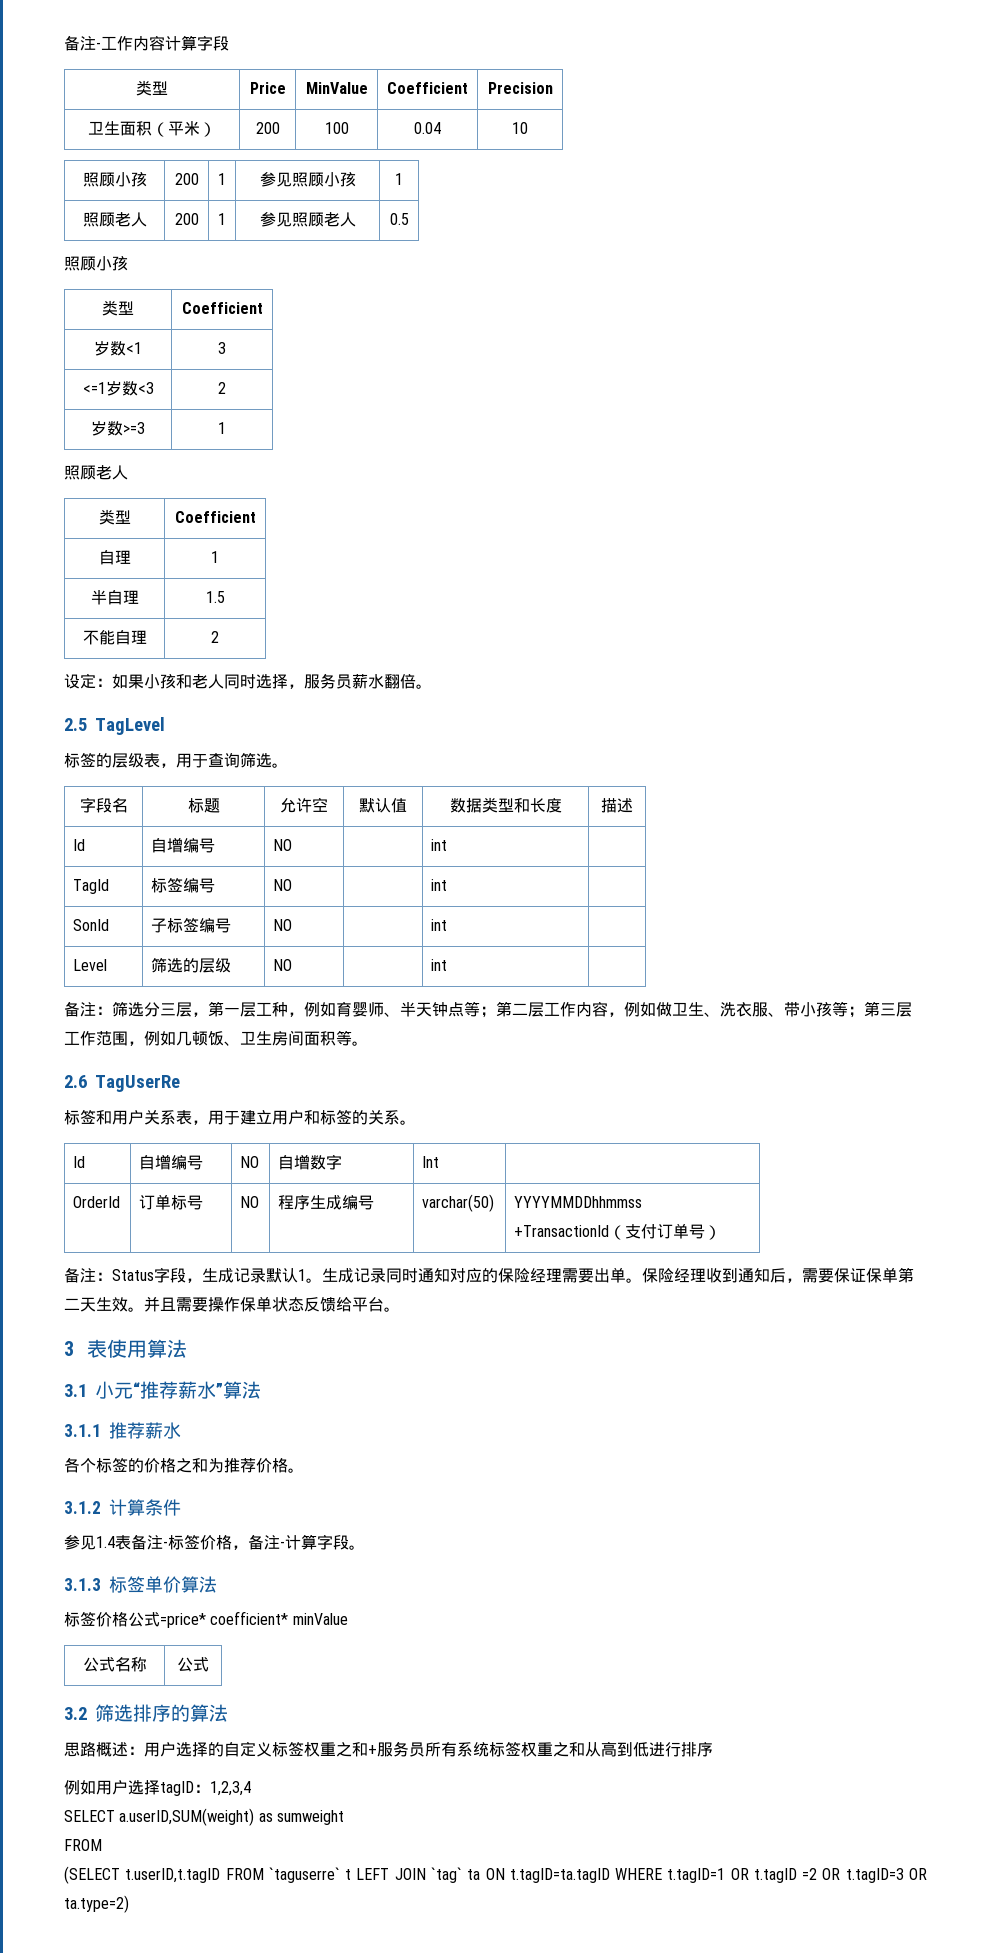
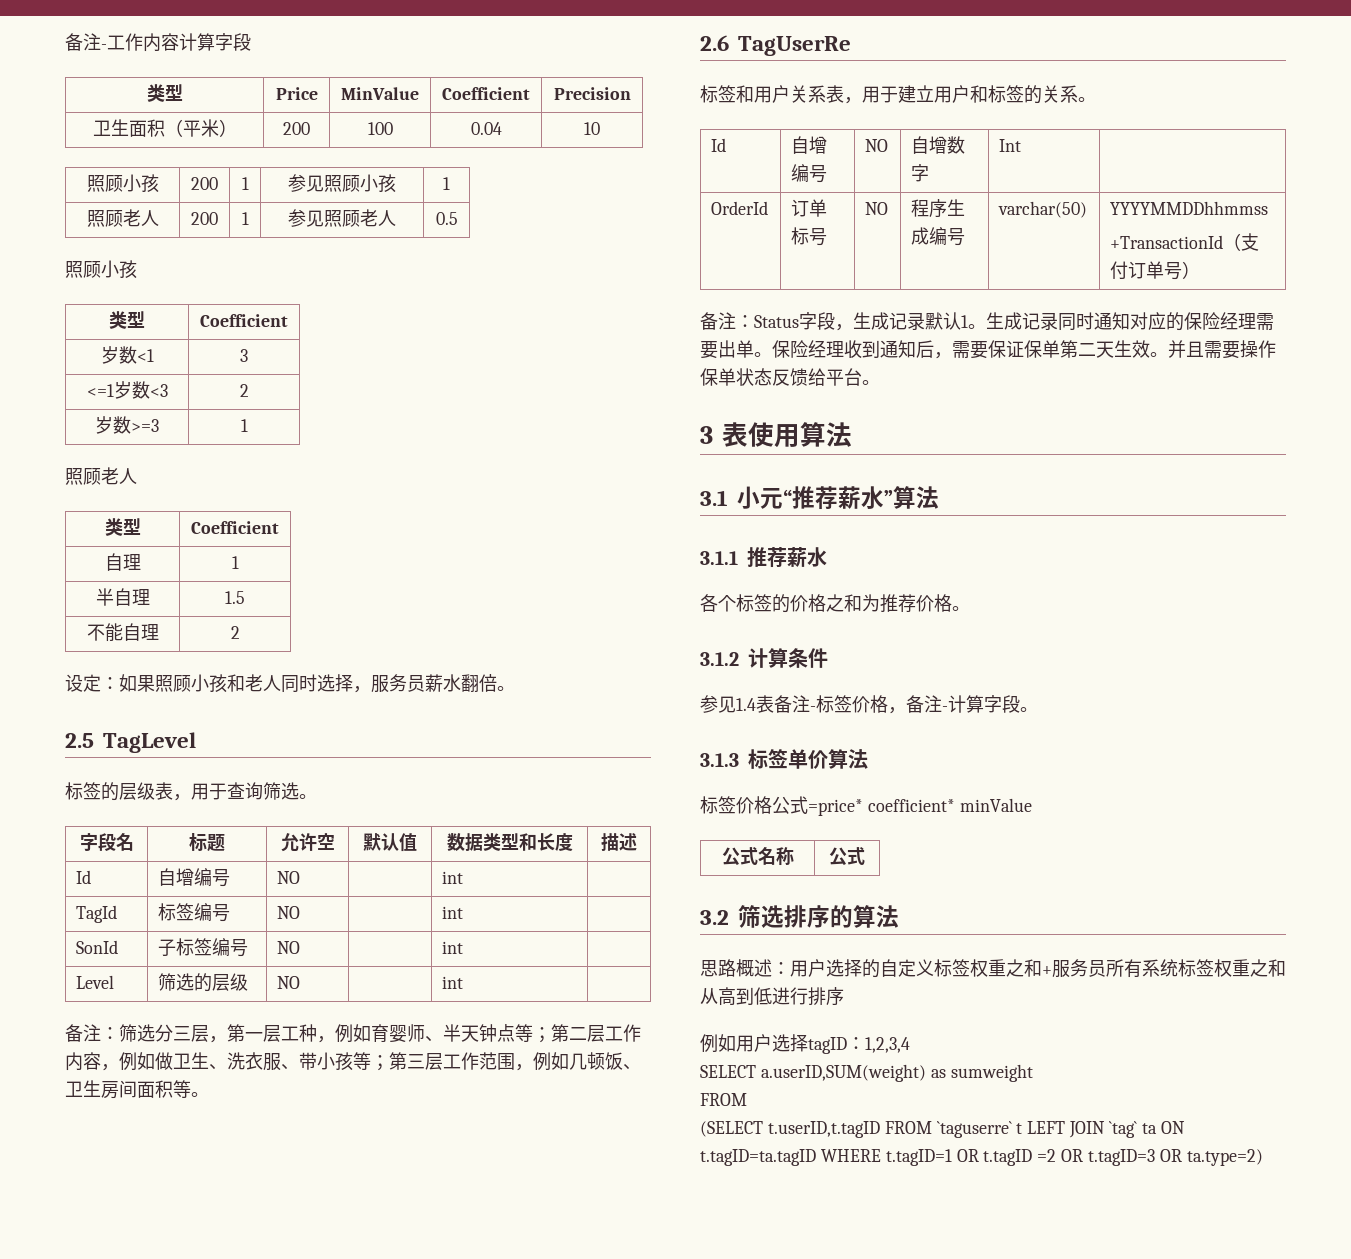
(144, 681) none -> [155,675,191,692] 照顾

